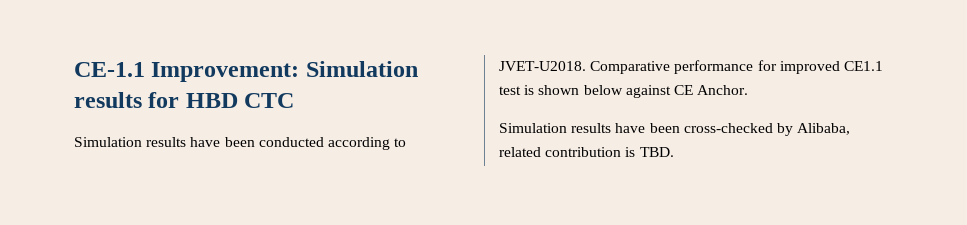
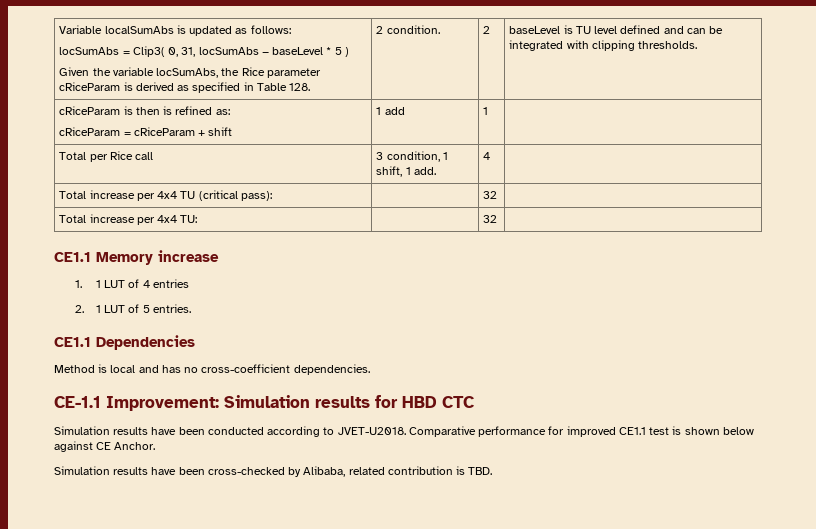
(74, 69) none -> [59,25,291,36] [59,46,349,57] [59,67,321,78] [59,82,311,93] [376,25,440,34] [483,26,491,34] [509,25,724,34] [509,40,698,51] [59,106,230,115] [59,127,233,136] [376,107,405,115] [483,107,489,115] [59,151,154,162] [376,151,448,162] [376,166,436,177] [483,152,491,160] [59,190,272,201] [483,191,498,199] [59,214,198,225] [483,215,498,223] [54,250,219,265] [74,279,189,288] [74,304,191,313] [54,335,195,350] [54,364,370,375] Variable localSumAbs is updated as follows: // locSumAbs = Clip3( 0, 31, locSumAbs − baseLevel * 5 ) // Given the variable locSumAbs, the Rice parameter cRiceParam is derived as specified in Table 128. | 2 condition. | 2 | baseLevel is TU level defined and can be integrated with clipping thresholds. // cRiceParam is then is refined as: // cRiceParam = cRiceParam + shift | 1 add | 1 | // Total per Rice call | 3 condition, 1 shift, 1 add. | 4 | // Total increase per 4x4 TU (critical pass): | | 32 | // Total increase per 4x4 TU: | | 32 | // CE1.1 Memory increase // 1. 1 LUT of 4 entries // 2. 1 LUT of 5 entries. // CE1.1 Dependencies // Method is local and has no cross-coefficient dependencies. //

